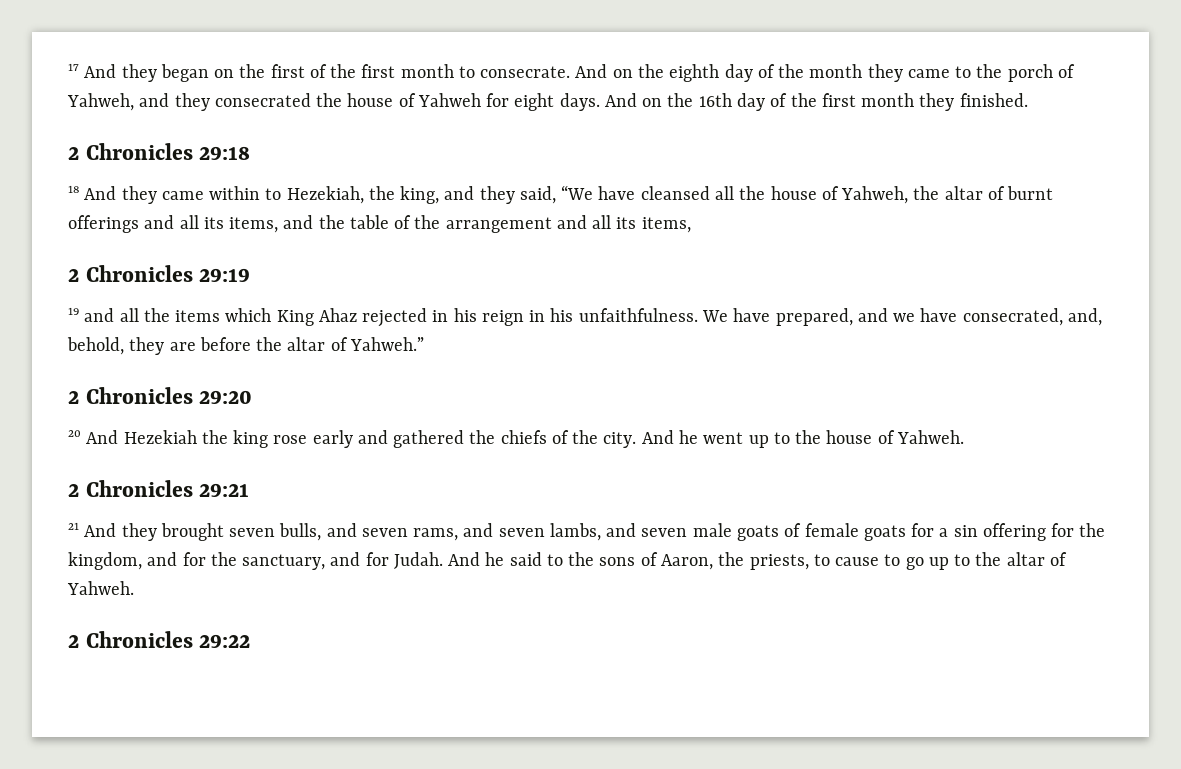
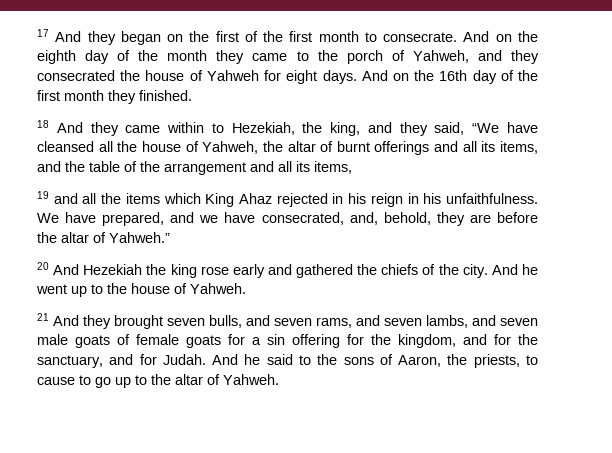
[68,143,251,160] // 2 Chronicles 29:18 -> (192, 95) none
[68,265,251,282] // 2 Chronicles 29:19 -> (352, 167) none
[68,387,253,404] // 2 Chronicles 29:20 -> (170, 237) none
[68,480,250,497] // 2 Chronicles 29:21 -> (246, 288) none
[68,631,251,648] // 2 Chronicles 29:22 -> (279, 379) none

